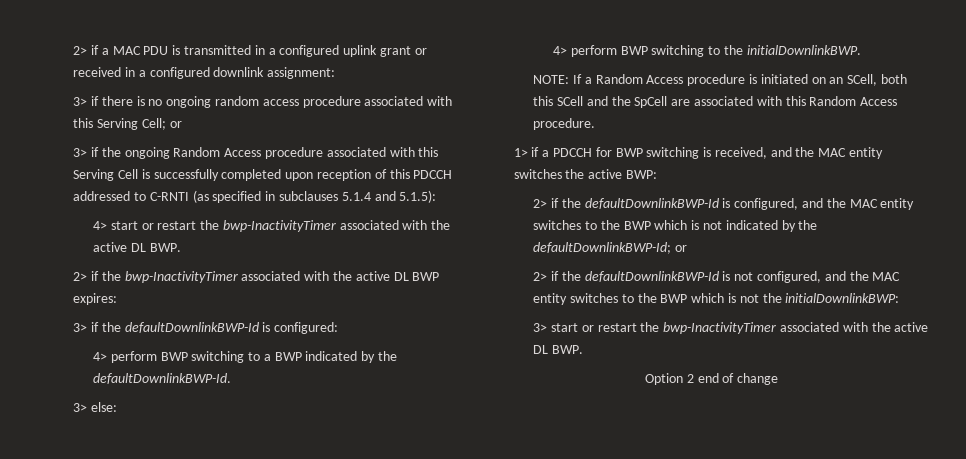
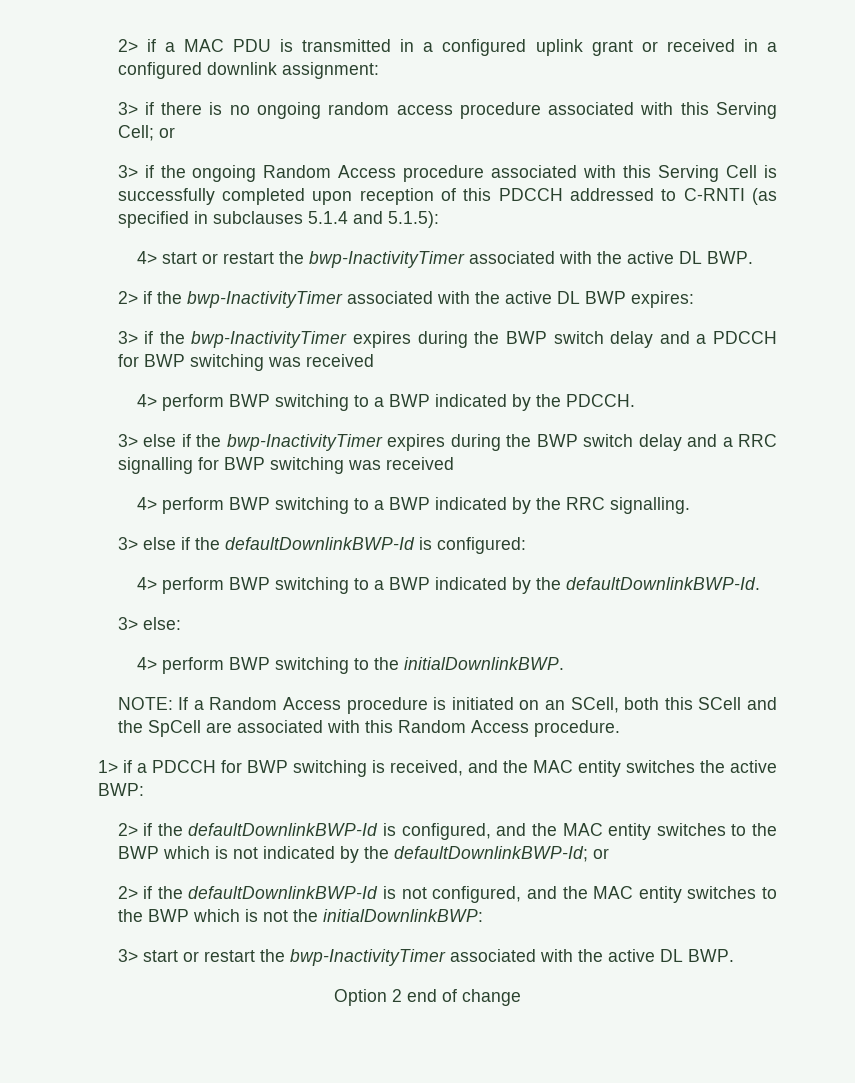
(121, 327) none -> [191,331,778,348] [117,354,374,371] [137,394,636,411] [117,434,778,451] [117,457,454,474] [137,497,691,514] [117,537,220,550] bwp-InactivityTimer expires during the BWP switch delay and a PDCCH for BWP switching was received // 4> perform BWP switching to a BWP indicated by the PDCCH. // 3> else if the bwp-InactivityTimer expires during the BWP switch delay and a RRC signalling for BWP switching was received // 4> perform BWP switching to a BWP indicated by the RRC signalling. // 3> else if the

